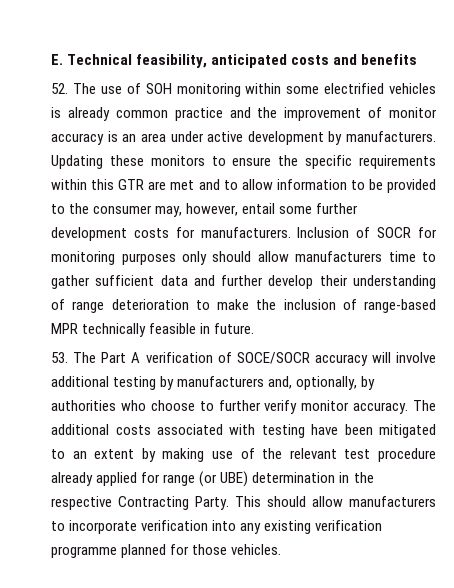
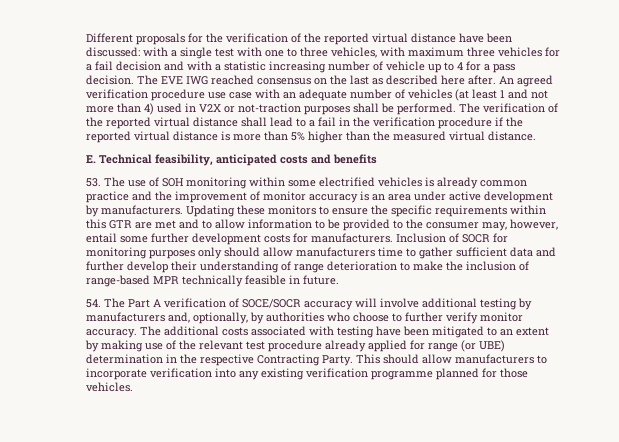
(51, 59) none -> [86,33,513,45] [86,47,561,59] [86,61,516,73] [86,75,554,87] [86,89,549,101] [86,103,559,115] [86,117,524,129] [86,131,537,143] Different proposals for the verification of the reported virtual distance have been discussed: with a single test with one to three vehicles, with maximum three vehicles for a fail decision and with a statistic increasing number of vehicle up to 4 for a pass decision. The EVE IWG reached consensus on the last as described here after. An agreed verification procedure use case with an adequate number of vehicles (at least 1 and not more than 4) used in V2X or not-traction purposes shall be performed. The verification of the reported virtual distance shall lead to a fail in the verification procedure if the reported virtual distance is more than 5% higher than the measured virtual distance. //
[51,83,69,94] 52. -> [86,178,102,187] 53.
[51,352,69,363] 53. -> [86,299,102,308] 54.

